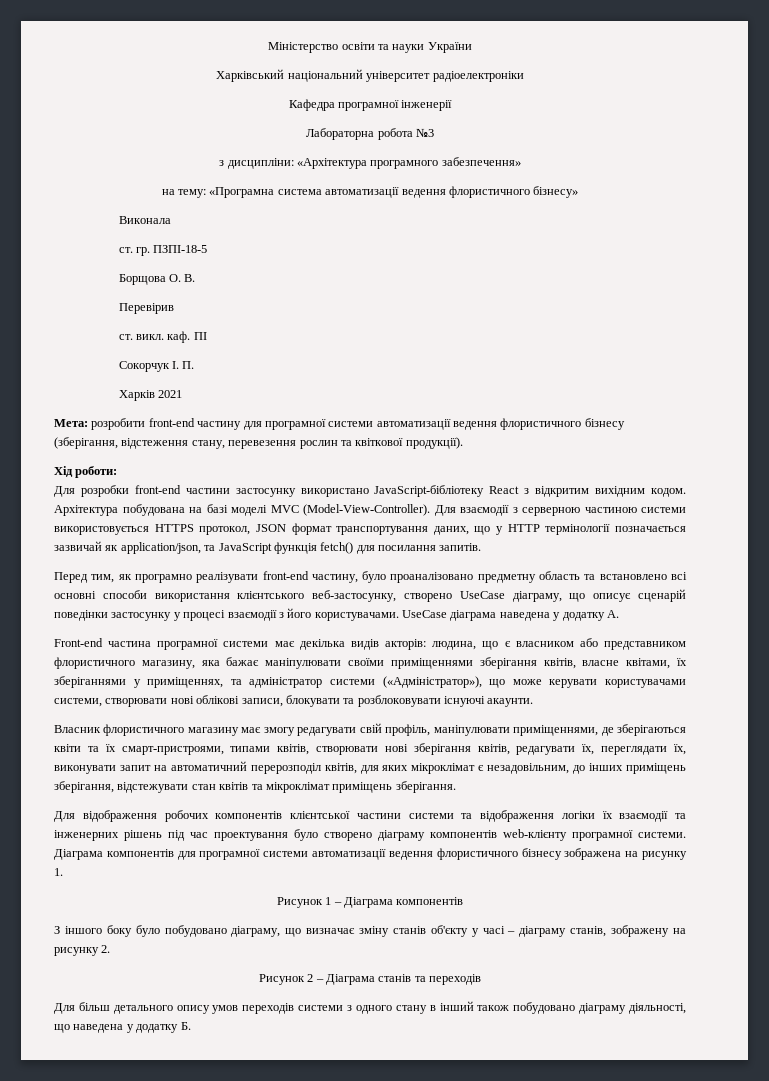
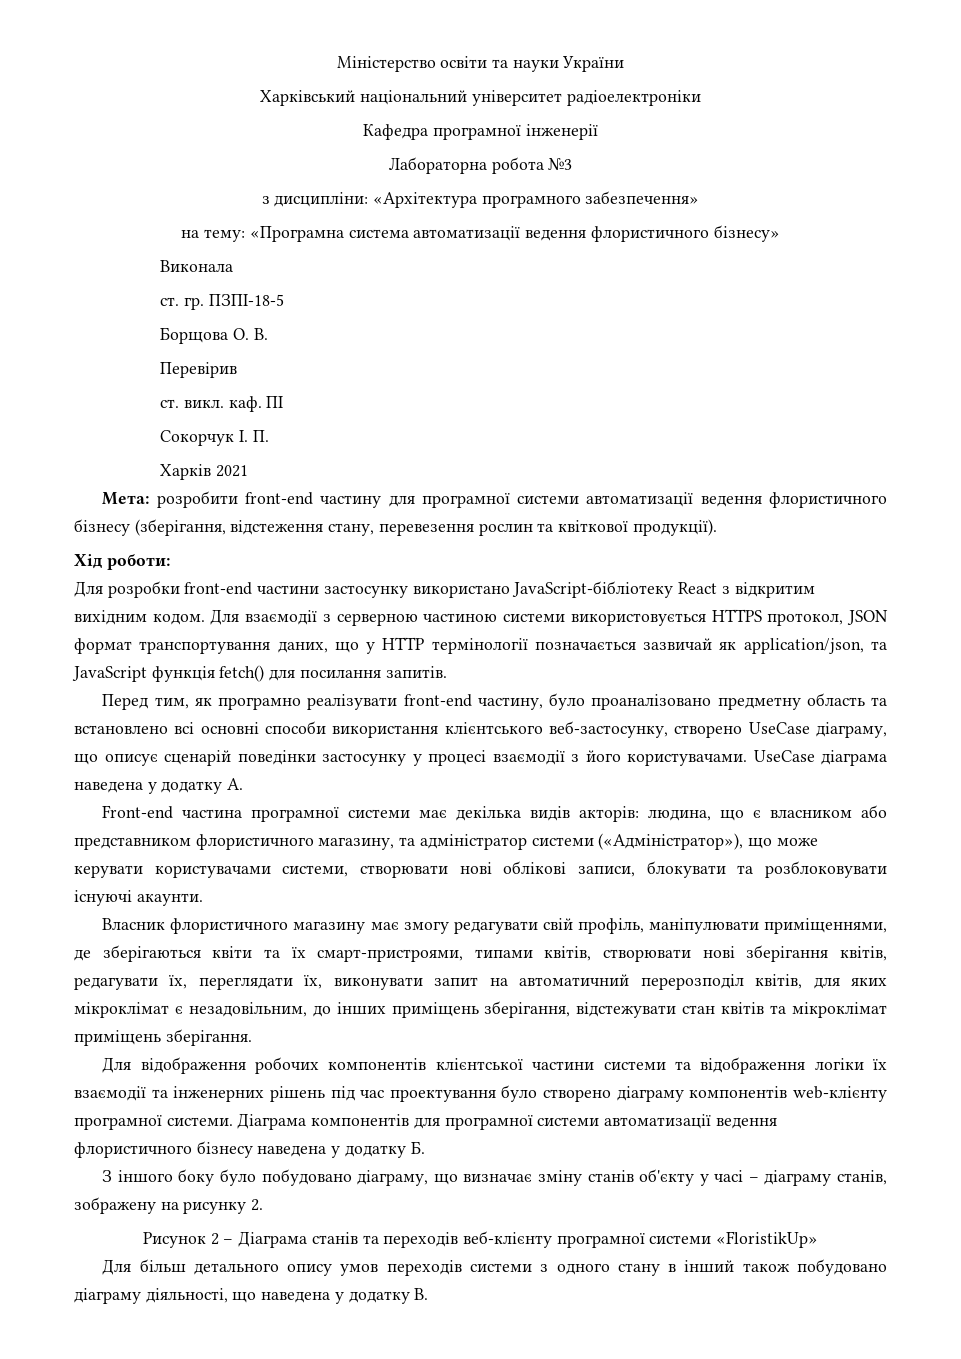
[54,504,430,516] Архітектура побудована на базі моделі MVC (Model-View-Controller). -> (205, 619) none
[201,657,688,669] [54,676,224,688] яка бажає маніпулювати своїми приміщеннями зберігання квітів, власне квітами, їх зберіганнями у приміщеннях, -> (395, 843) none
[564,848,687,860] [54,868,63,876] [276,897,464,908] зображена на рисунку 1. // Рисунок 1 – Діаграма компонентів -> [257,1141,425,1158] наведена у додатку Б.
(482, 979) none -> [462,1231,819,1248] веб-клієнту програмної системи «FloristikUp»
[180,1022,191,1030] Б. -> [414,1288,429,1300] В.

